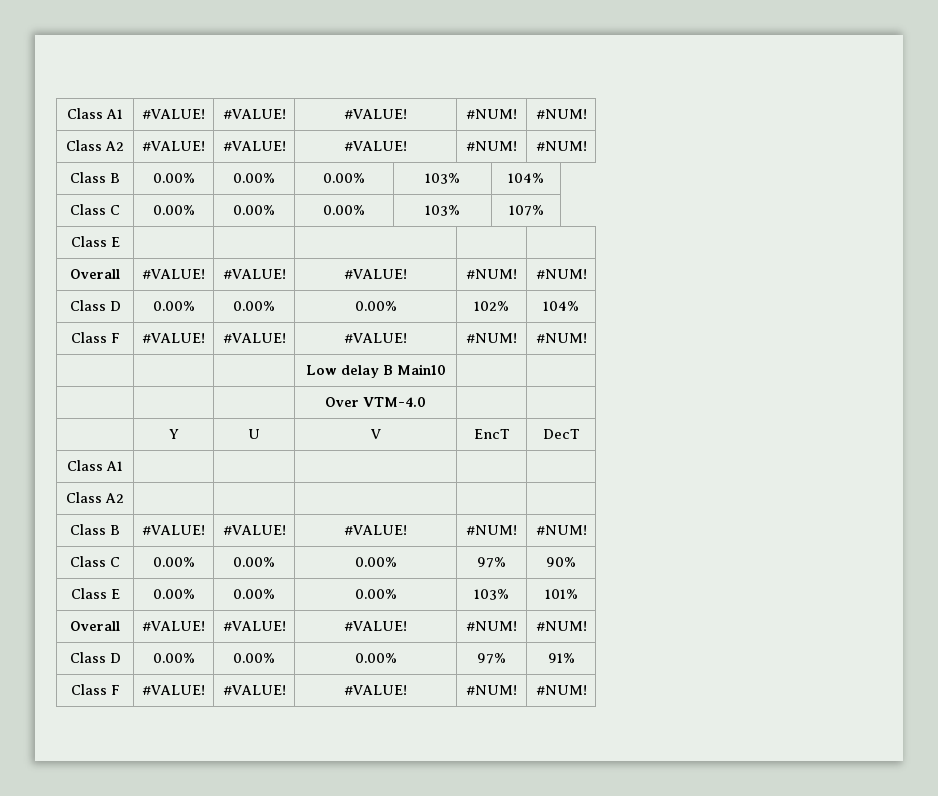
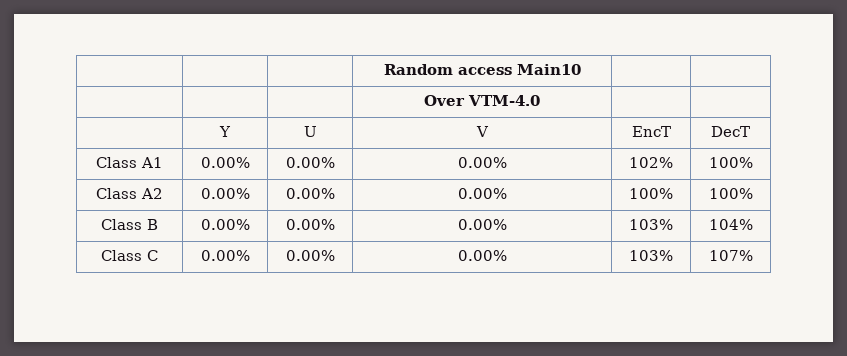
[67,108,123,119] [142,109,205,119] [222,109,286,119] [344,109,407,119] [466,109,517,119] [535,109,587,119] [66,140,124,151] [142,141,205,151] [222,141,286,151] [344,141,407,151] [466,141,517,151] [535,141,587,151] Class A1 | #VALUE! | #VALUE! | #VALUE! | #NUM! | #NUM! // Class A2 | #VALUE! | #VALUE! | #VALUE! | #NUM! | #NUM! -> [383,64,581,75] [424,95,540,106] [219,126,231,137] [303,126,317,137] [475,126,489,137] [631,126,671,137] [711,126,750,137] [96,157,163,168] [200,157,250,168] [285,157,335,168] [457,157,507,168] [629,157,673,168] [708,157,753,168] [96,188,163,199] [200,188,250,199] [285,188,335,199] [457,188,507,199] [629,188,673,199] [708,188,753,199] | | | Random access Main10 | | // | | | Over VTM-4.0 | | // | Y | U | V | EncT | DecT // Class A1 | 0.00% | 0.00% | 0.00% | 102% | 100% // Class A2 | 0.00% | 0.00% | 0.00% | 100% | 100%
[70,236,120,247] [70,269,120,279] [142,269,205,279] [222,269,286,279] [344,269,407,279] [466,269,517,279] [535,269,587,279] [69,300,121,311] [152,301,195,311] [233,301,275,311] [354,301,397,311] [474,301,509,311] [543,301,579,311] [70,332,120,343] [142,333,205,343] [222,333,286,343] [344,333,407,343] [466,333,517,343] [535,333,587,343] [305,364,446,378] [325,397,426,407] [168,429,179,439] [248,429,260,439] [369,429,381,439] [473,429,510,439] [542,429,580,439] [67,460,123,471] [66,492,124,503] [70,524,120,535] [142,525,205,535] [222,525,286,535] [344,525,407,535] [466,525,517,535] [535,525,587,535] [70,556,120,567] [152,557,195,567] [233,557,275,567] [354,557,397,567] [477,557,506,568] [546,557,576,567] [70,588,120,599] [152,589,195,599] [233,589,275,599] [354,589,397,599] [474,589,509,600] [544,589,578,599] [70,621,120,631] [142,621,205,631] [222,621,286,631] [344,621,407,631] [466,621,517,631] [535,621,587,631] [69,652,121,663] [152,653,195,663] [233,653,275,663] [354,653,397,663] [477,653,506,664] [547,653,575,663] [70,684,120,695] [142,685,205,695] [222,685,286,695] [344,685,407,695] [466,685,517,695] [535,685,587,695] // Class E | | | | | // Overall | #VALUE! | #VALUE! | #VALUE! | #NUM! | #NUM! // Class D | 0.00% | 0.00% | 0.00% | 102% | 104% // Class F | #VALUE! | #VALUE! | #VALUE! | #NUM! | #NUM! // | | | Low delay B Main10 | | // | | | Over VTM-4.0 | | // | Y | U | V | EncT | DecT // Class A1 | | | | | // Class A2 | | | | | // Class B | #VALUE! | #VALUE! | #VALUE! | #NUM! | #NUM! // Class C | 0.00% | 0.00% | 0.00% | 97% | 90% // Class E | 0.00% | 0.00% | 0.00% | 103% | 101% // Overall | #VALUE! | #VALUE! | #VALUE! | #NUM! | #NUM! // Class D | 0.00% | 0.00% | 0.00% | 97% | 91% // Class F | #VALUE! | #VALUE! | #VALUE! | #NUM! | #NUM! -> (753, 255) none

